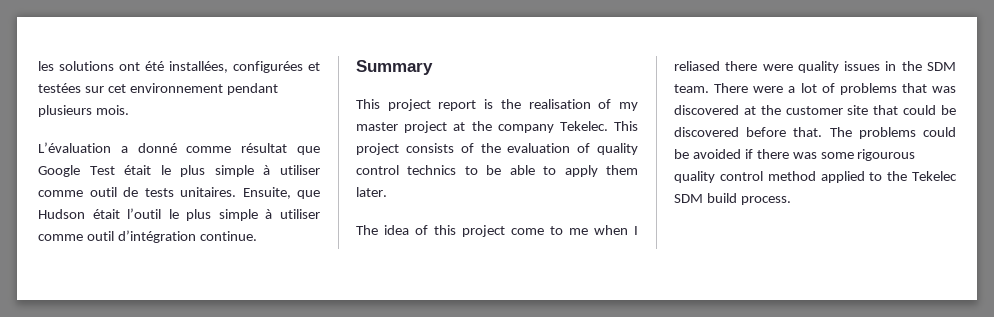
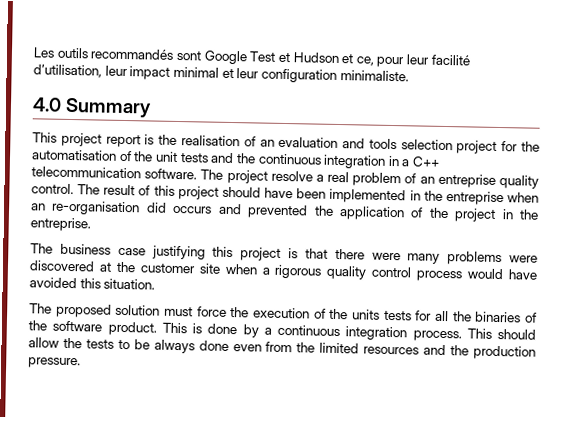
[38,61,320,73] [38,83,278,95] [38,105,129,117] [38,142,320,155] [38,165,321,177] [38,187,320,199] [38,208,321,221] [38,230,257,243] les solutions ont été installées, configurées et testées sur cet environnement pendant plusieurs mois. // L’évaluation a donné comme résultat que Google Test était le plus simple à utiliser comme outil de tests unitaires. Ensuite, que Hudson était l’outil le plus simple à utiliser comme outil d’intégration continue. // -> [33,47,470,68] [33,64,409,83] [32,97,62,112] Les outils recommandés sont Google Test et Hudson et ce, pour leur facilité d’utilisation, leur impact minimal et leur configuration minimaliste. // 4.0
[619,102,638,111] [356,121,638,133] [356,143,638,155] [356,165,638,177] [356,187,387,197] [356,225,638,237] [674,61,956,73] [674,83,956,95] my master project at the company Tekelec. This project consists of the evaluation of quality control technics to be able to apply them later. // The idea of this project come to me when I reliased there were quality issues in the SDM team. There were a lot of problems that was -> [259,136,540,154] [31,149,441,169] [31,166,539,189] [31,183,539,206] [31,200,539,222] [30,217,91,232] [30,243,538,266] an evaluation and tools selection project for the automatisation of the unit tests and the continuous integration in a C++ telecommunication software. The project resolve a real problem of an entreprise quality control. The result of this project should have been implemented in the entreprise when an re-organisation did occurs and prevented the application of the project in the entreprise. // The business case justifying this project is that there were many problems were
[873,105,956,115] [674,127,956,139] [674,149,916,161] [674,171,957,183] [674,193,791,205] that could be discovered before that. The problems could be avoided if there was some rigourous quality control method applied to the Tekelec SDM build process. -> [224,263,538,282] [29,277,156,290] [29,303,538,323] [28,320,536,342] [28,337,537,360] [28,357,81,369] when a rigorous quality control process would have avoided this situation. // The proposed solution must force the execution of the units tests for all the binaries of the software product. This is done by a continuous integration process. This should allow the tests to be always done even from the limited resources and the production pressure.

